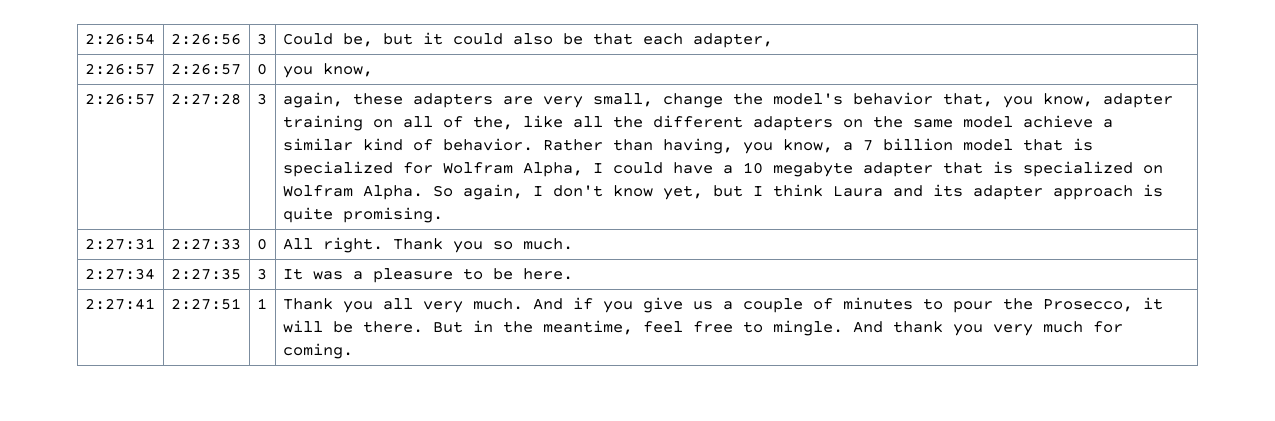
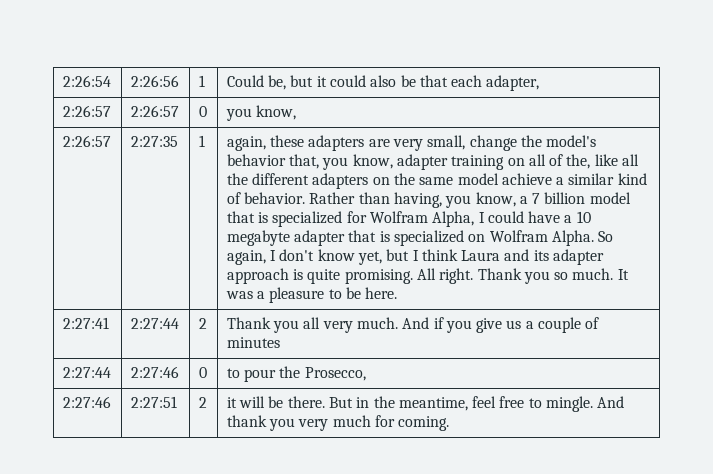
[256,33,267,45] 3 -> [198,75,205,87] 1
[170,93,241,105] [256,93,267,105] 2:27:28 | 3 -> [130,136,178,147] [198,135,205,147] 2:27:35 | 1
[84,238,155,250] [170,238,241,250] [256,238,267,250] // 2:27:31 | 2:27:33 | 0 | -> (413, 276) none
[84,268,155,280] [170,268,241,280] [256,268,267,280] // 2:27:34 | 2:27:35 | 3 | -> (614, 274) none
[170,298,241,310] [256,298,267,309] 2:27:51 | 1 -> [130,318,179,329] [198,318,207,329] 2:27:44 | 2
(913, 303) none -> [62,367,111,378] [130,366,179,378] [198,367,207,378] // 2:27:44 | 2:27:46 | 0 |
(1133, 305) none -> [62,396,111,408] [130,396,177,408] [198,397,207,408] // 2:27:46 | 2:27:51 | 2 |

